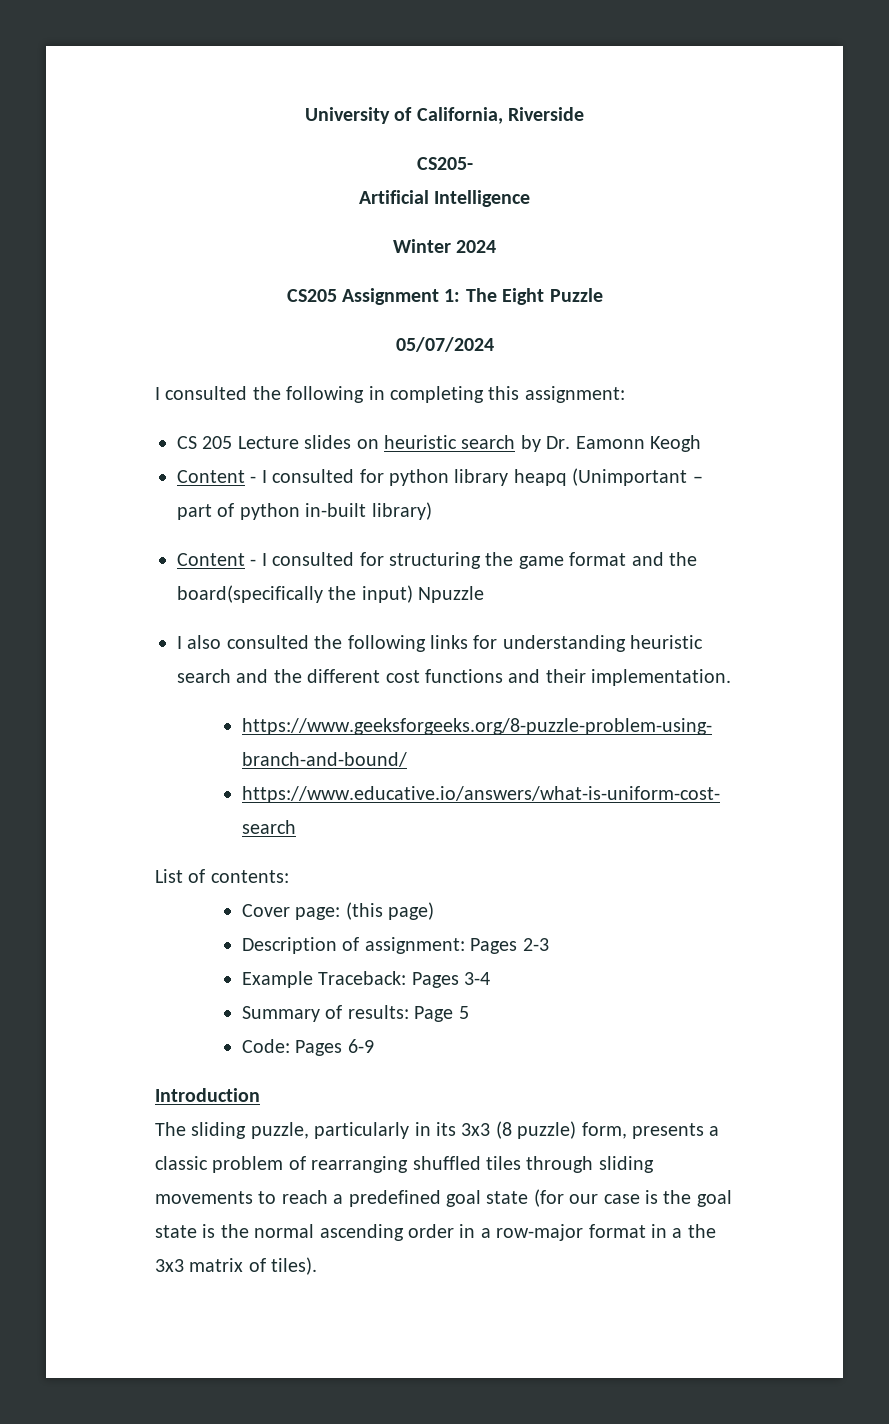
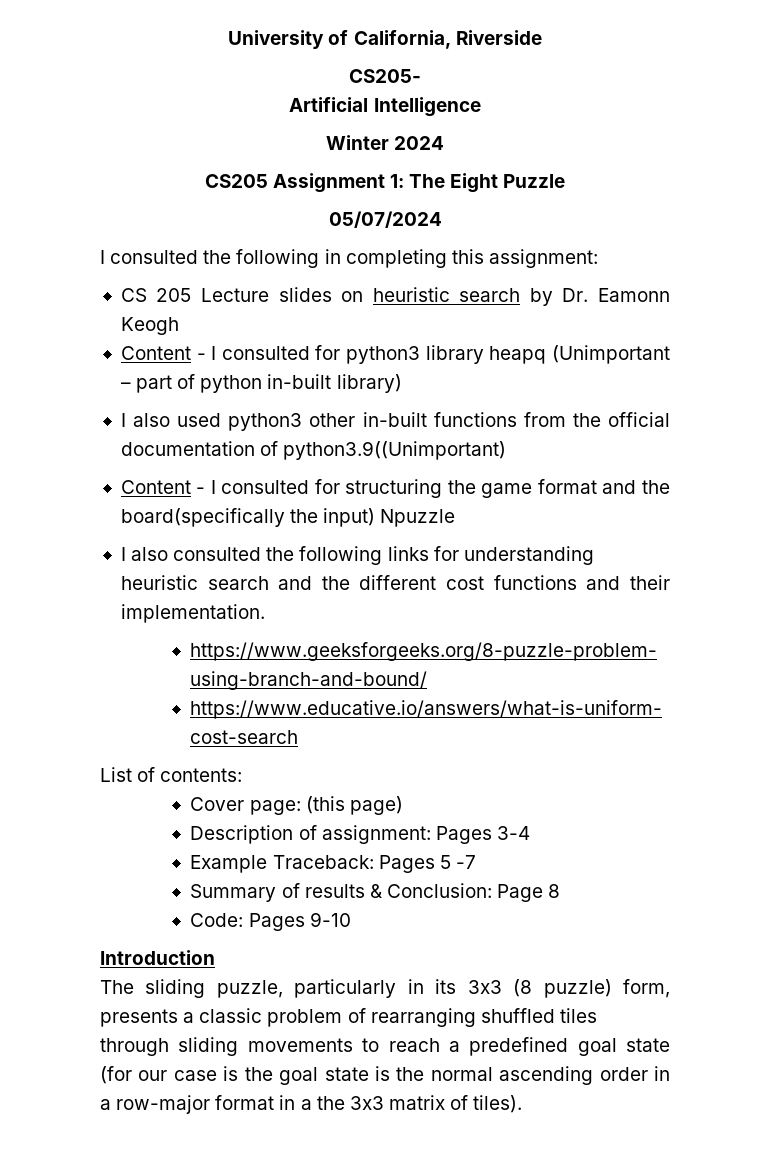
[389,469,449,486] python -> [346,346,421,364] python3
(432, 511) none -> [120,412,670,431] [120,441,507,460] // I also used python3 other in-built functions from the official documentation of python3.9((Unimportant)
[522,938,549,951] 2-3 -> [496,826,530,840] 3-4
[464,972,491,985] 3-4 -> [439,855,476,869] 5 -7
[347,1005,469,1022] results: Page 5 -> [304,883,561,902] results & Conclusion: Page 8
[347,1039,374,1053] 6-9 -> [309,912,351,927] 9-10

